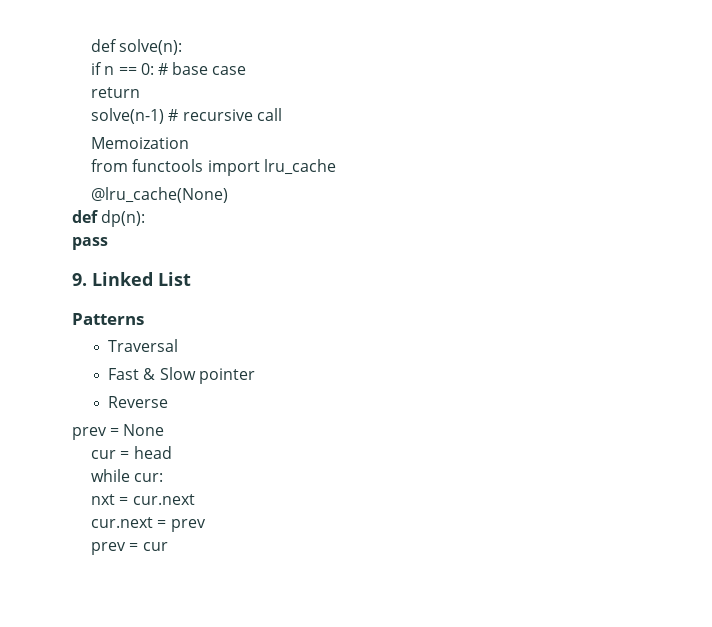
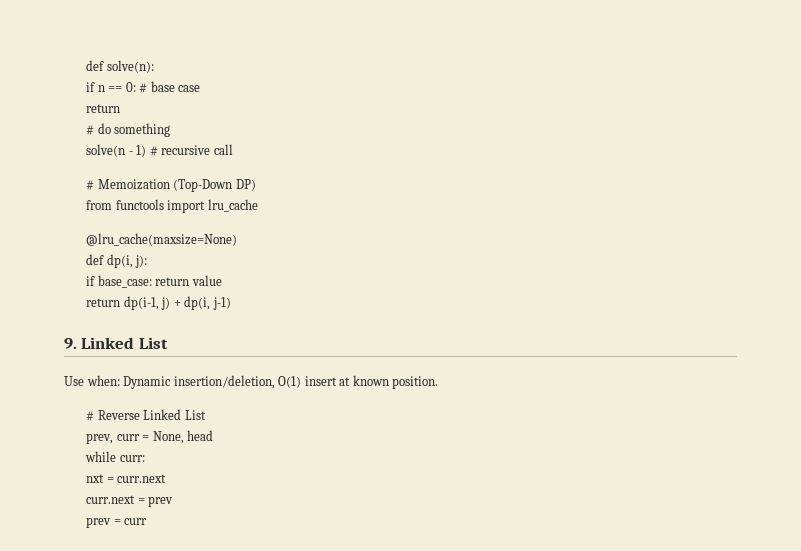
[91,108,165,124] solve(n-1) -> [86,123,171,137] [86,144,147,157] # do something // solve(n - 1)
(282, 114) none -> [86,180,95,190] #
(190, 143) none -> [173,179,256,192] (Top-Down DP)
[91,187,229,203] [72,210,146,227] [72,237,108,250] [72,272,191,286] [72,313,144,325] [108,339,179,352] [108,367,255,384] [108,396,169,408] [72,424,165,440] [91,450,130,459] @lru_cache(None) // def dp(n): // pass // 9. Linked List // Patterns // Traversal // Fast & Slow pointer // Reverse // prev = None // cur = -> [86,233,238,246] [86,254,148,268] [86,275,222,288] [86,296,231,310] [64,337,168,349] [64,375,439,389] [86,409,206,421] [86,431,184,444] @lru_cache(maxsize=None) // def dp(i, j): // if base_case: return value // return dp(i-1, j) + dp(i, j-1) // 9. Linked List // Use when: Dynamic insertion/deletion, O(1) insert at known position. // # Reverse Linked List // prev, curr = None,
[134,473,164,482] cur: -> [119,455,145,462] curr:
[132,494,195,505] [91,517,154,528] cur.next // cur.next -> [117,474,167,483] [86,495,136,504] curr.next // curr.next
[142,542,168,551] cur -> [124,518,148,525] curr

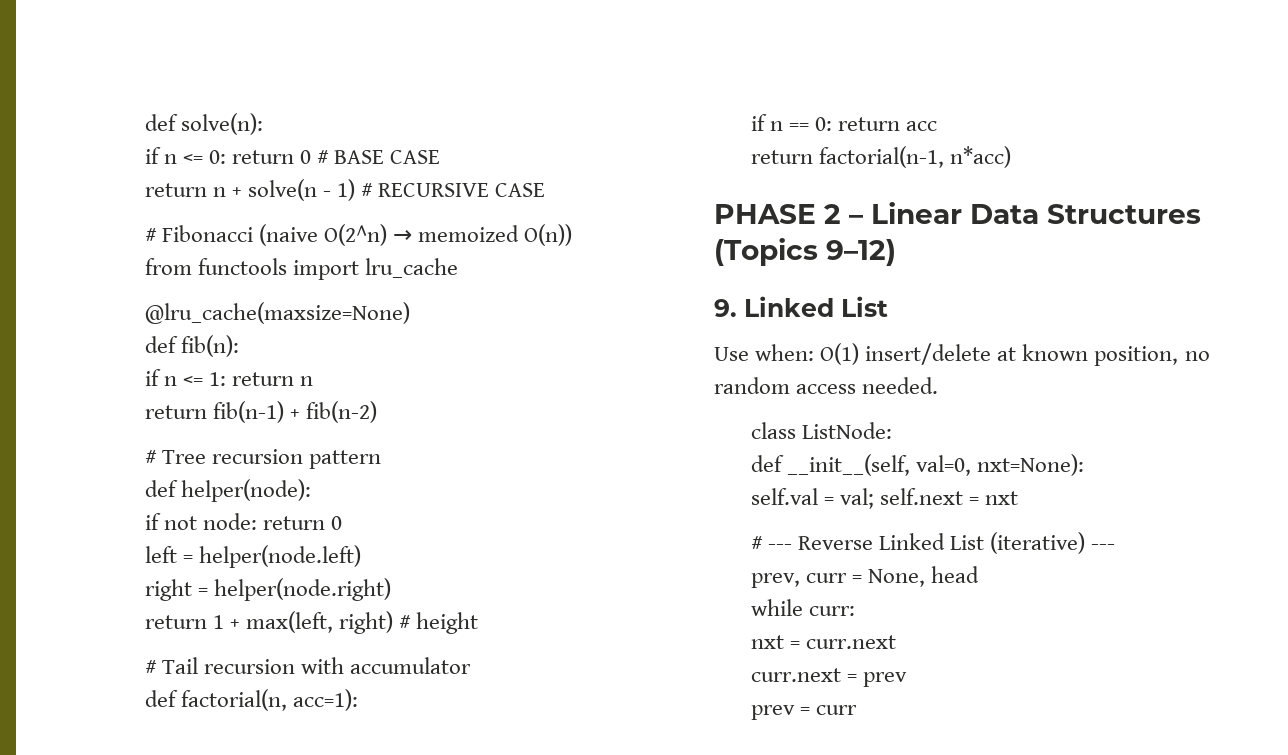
[108,81,201,93] [86,104,121,113] [86,123,171,137] == 0: # base case // return // # do something // -> [182,150,441,164] [144,183,242,197] <= 0: return 0 # BASE CASE // return n +
[161,144,233,155] [86,179,256,192] recursive call // # Memoization (Top-Down DP) -> [378,183,546,197] [144,224,573,246] RECURSIVE CASE // # Fibonacci (naive O(2^n) → memoized O(n))
[106,254,148,268] [86,275,222,288] [86,296,231,310] dp(i, j): // if base_case: return value // return dp(i-1, j) + dp(i, j-1) -> [180,335,239,357] [144,369,314,386] [144,401,378,423] [144,449,382,469] [144,479,311,502] [144,513,343,530] [144,545,361,568] [144,578,391,601] [144,611,479,634] [144,657,472,674] [144,689,358,711] [750,114,938,131] [750,146,1011,168] [714,202,1201,224] [714,238,896,266] fib(n): // if n <= 1: return n // return fib(n-1) + fib(n-2) // # Tree recursion pattern // def helper(node): // if not node: return 0 // left = helper(node.left) // right = helper(node.right) // return 1 + max(left, right) # height // # Tail recursion with accumulator // def factorial(n, acc=1): // if n == 0: return acc // return factorial(n-1, n*acc) // PHASE 2 – Linear Data Structures (Topics 9–12)
[123,375,439,389] [86,411,95,421] Dynamic insertion/deletion, O(1) insert at known position. // # -> [820,343,1210,366] [714,377,939,394] [750,422,892,439] [750,454,1085,476] [750,488,1019,509] [750,536,792,550] O(1) insert/delete at known position, no random access needed. // class ListNode: // def __init__(self, val=0, nxt=None): // self.val = val; self.next = nxt // # ---
(206, 415) none -> [990,532,1116,554] (iterative) ---

